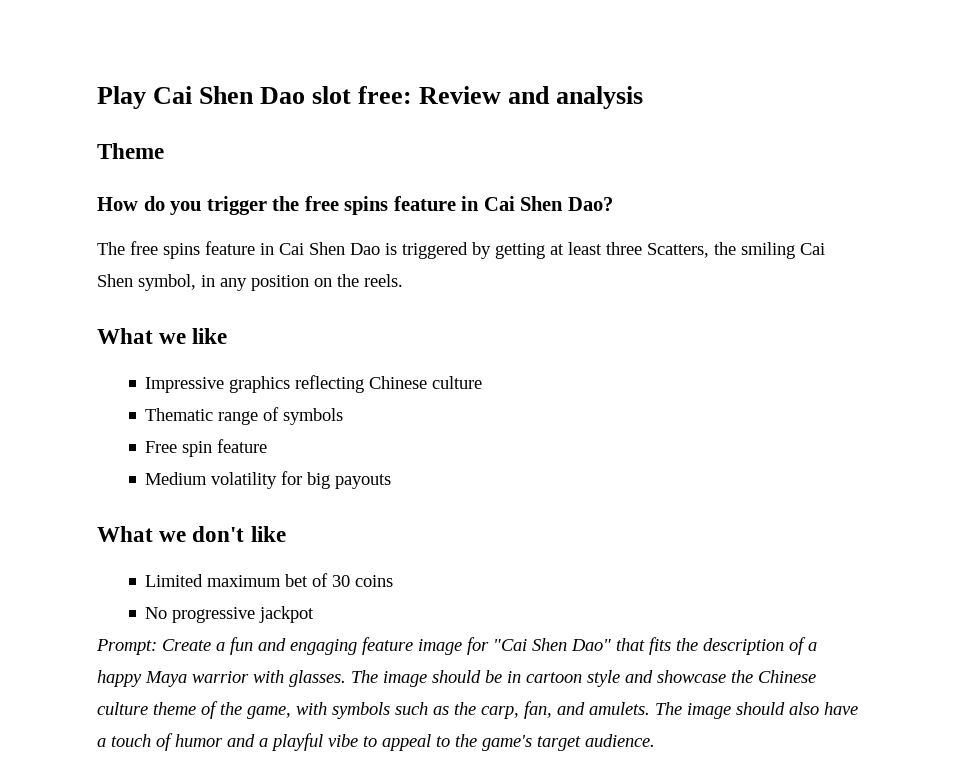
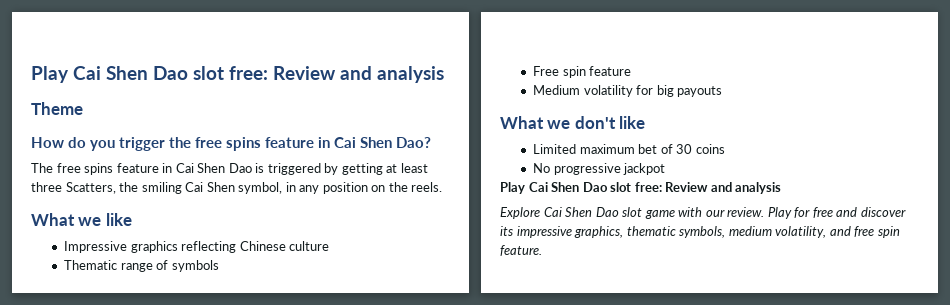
[96,637,817,655] [97,670,816,687] [97,701,858,719] [97,733,655,751] Prompt: Create a fun and engaging feature image for "Cai Shen Dao" that fits the description of a happy Maya warrior with glasses. The image should be in cartoon style and showcase the Chinese culture theme of the game, with symbols such as the carp, fan, and amulets. The image should also have a touch of humor and a playful vibe to appeal to the game's target audience. -> [500,182,782,194] [500,207,906,219] [500,226,900,238] [500,245,542,256] Play Cai Shen Dao slot free: Review and analysis // Explore Cai Shen Dao slot game with our review. Play for free and discover its impressive graphics, thematic symbols, medium volatility, and free spin feature.

